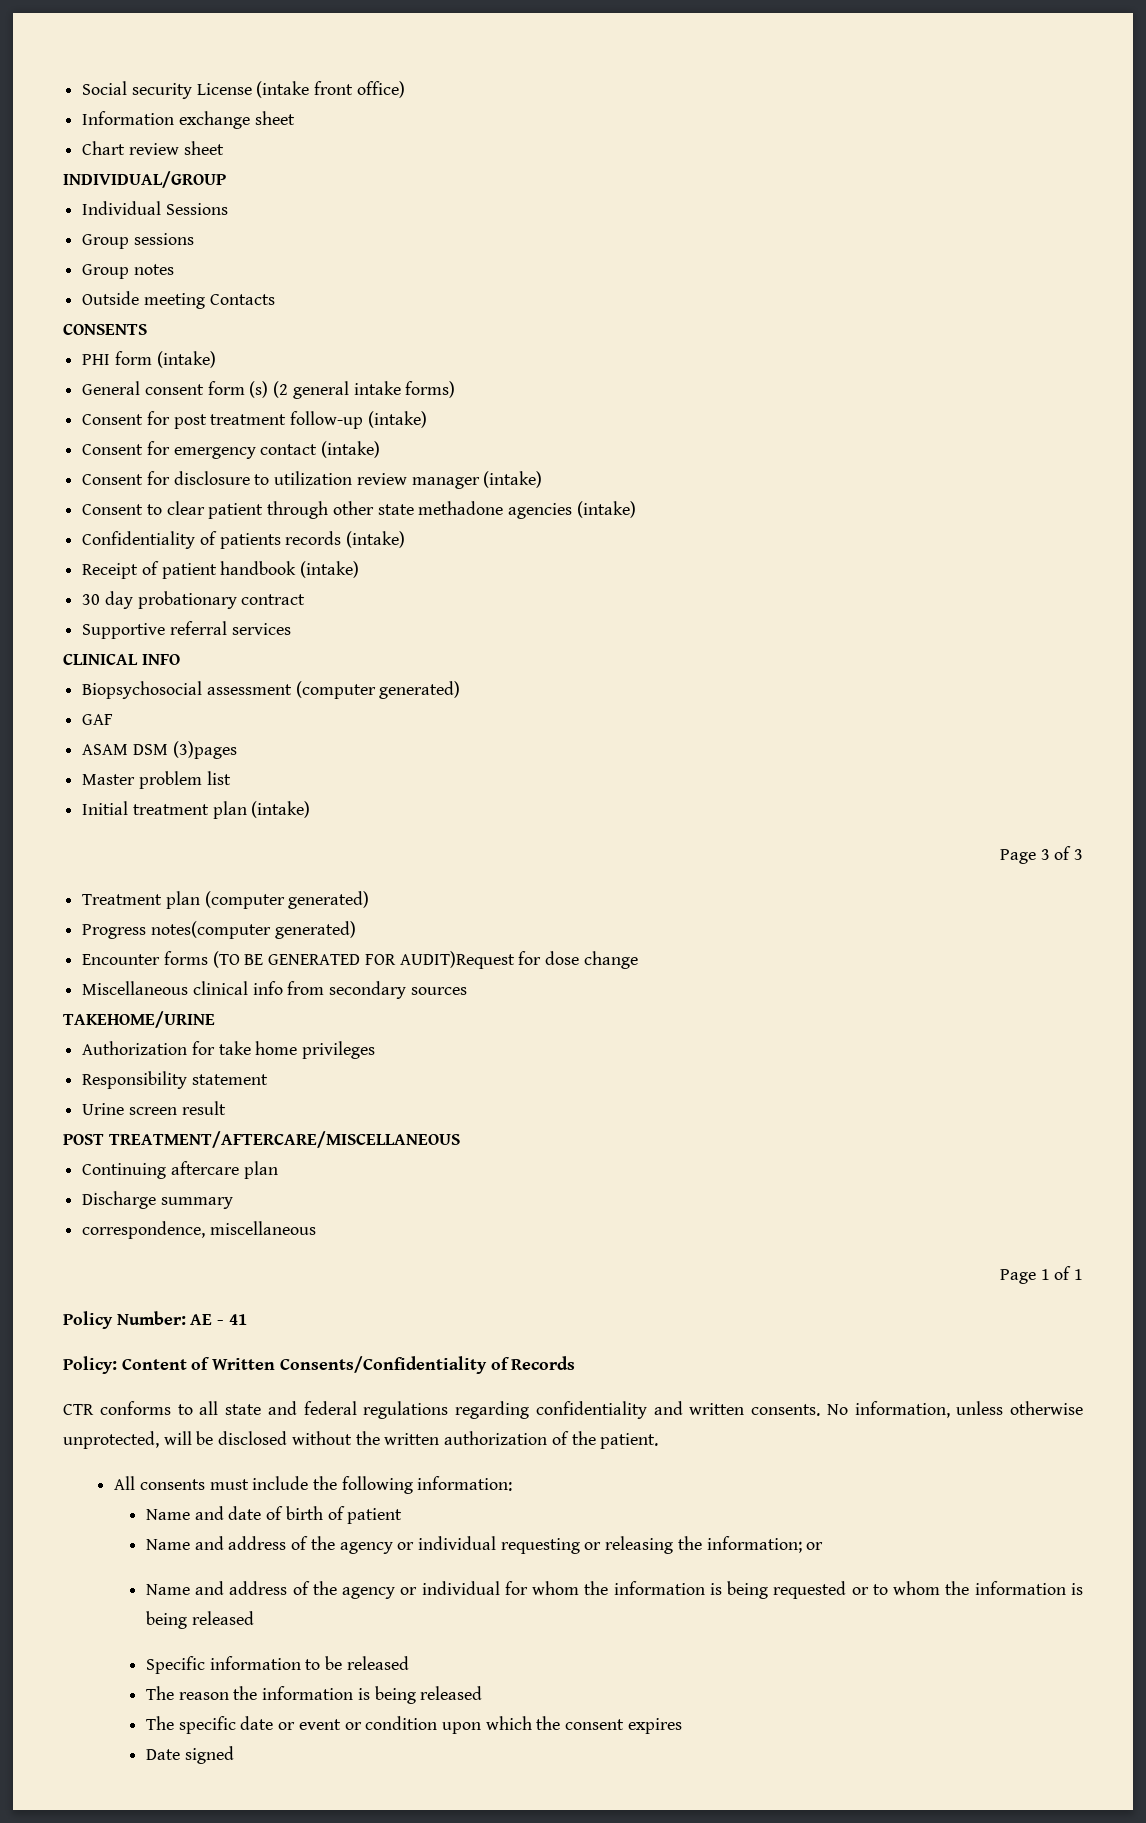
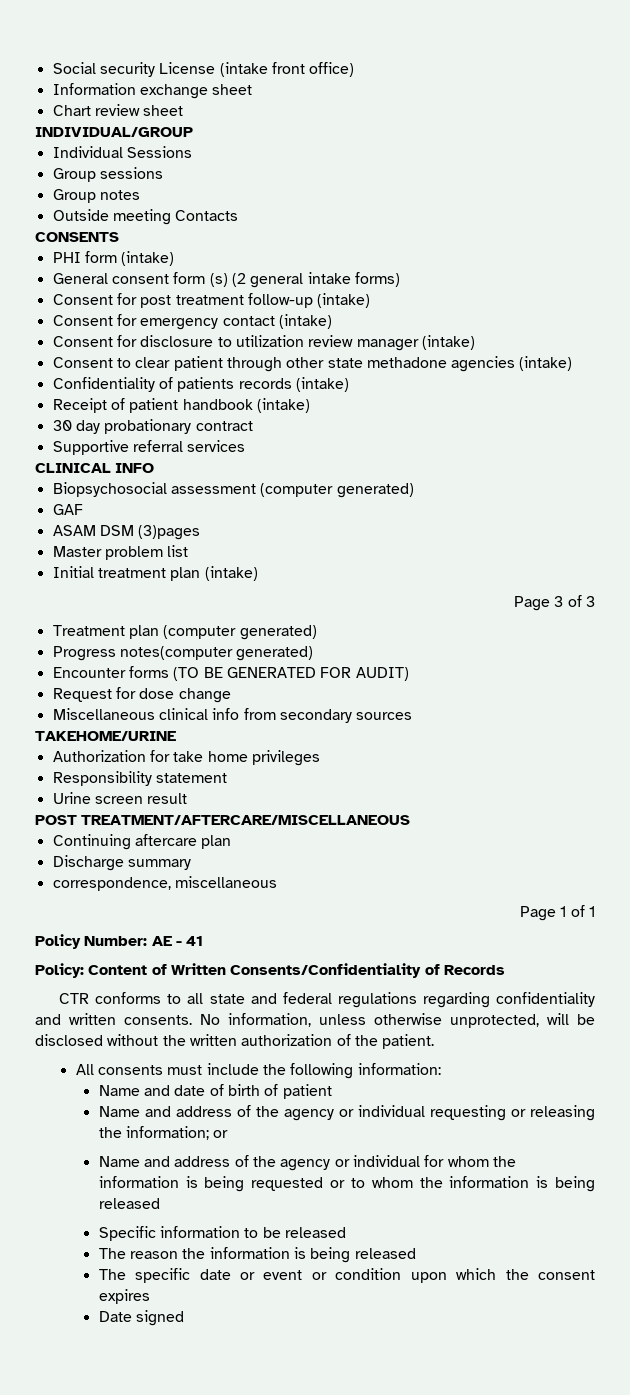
[399,951,515,969] AUDIT)Request -> [355,667,409,681] [52,688,112,702] AUDIT) // Request

